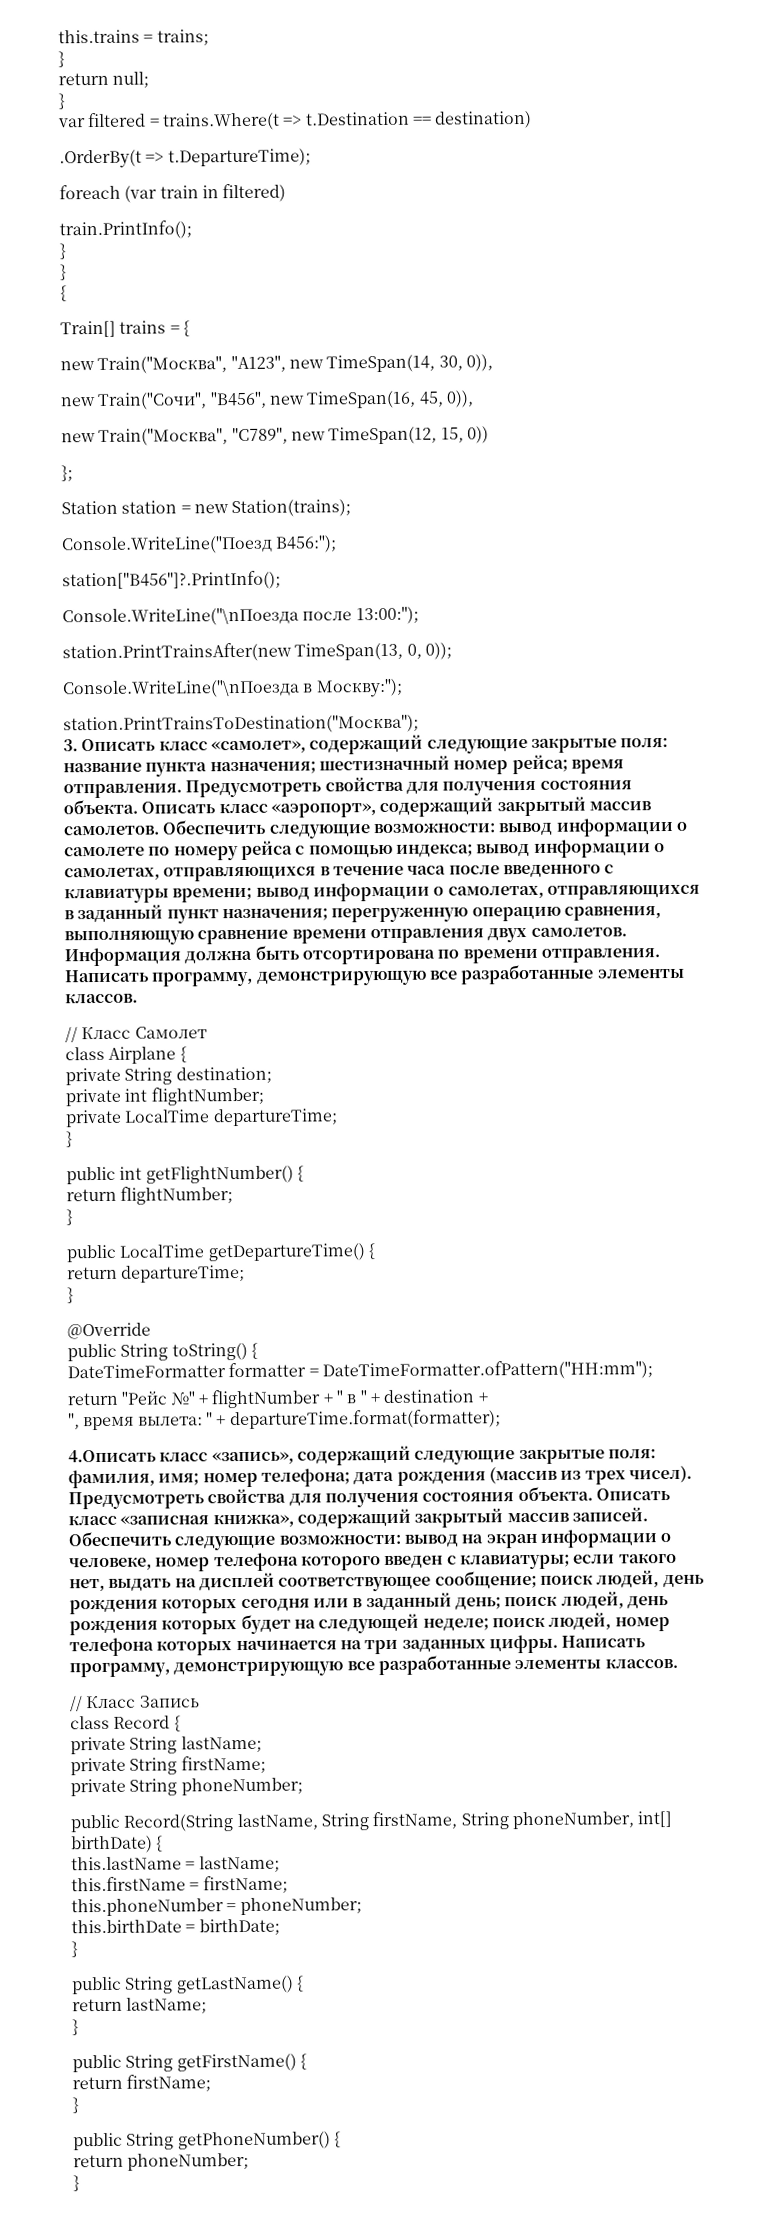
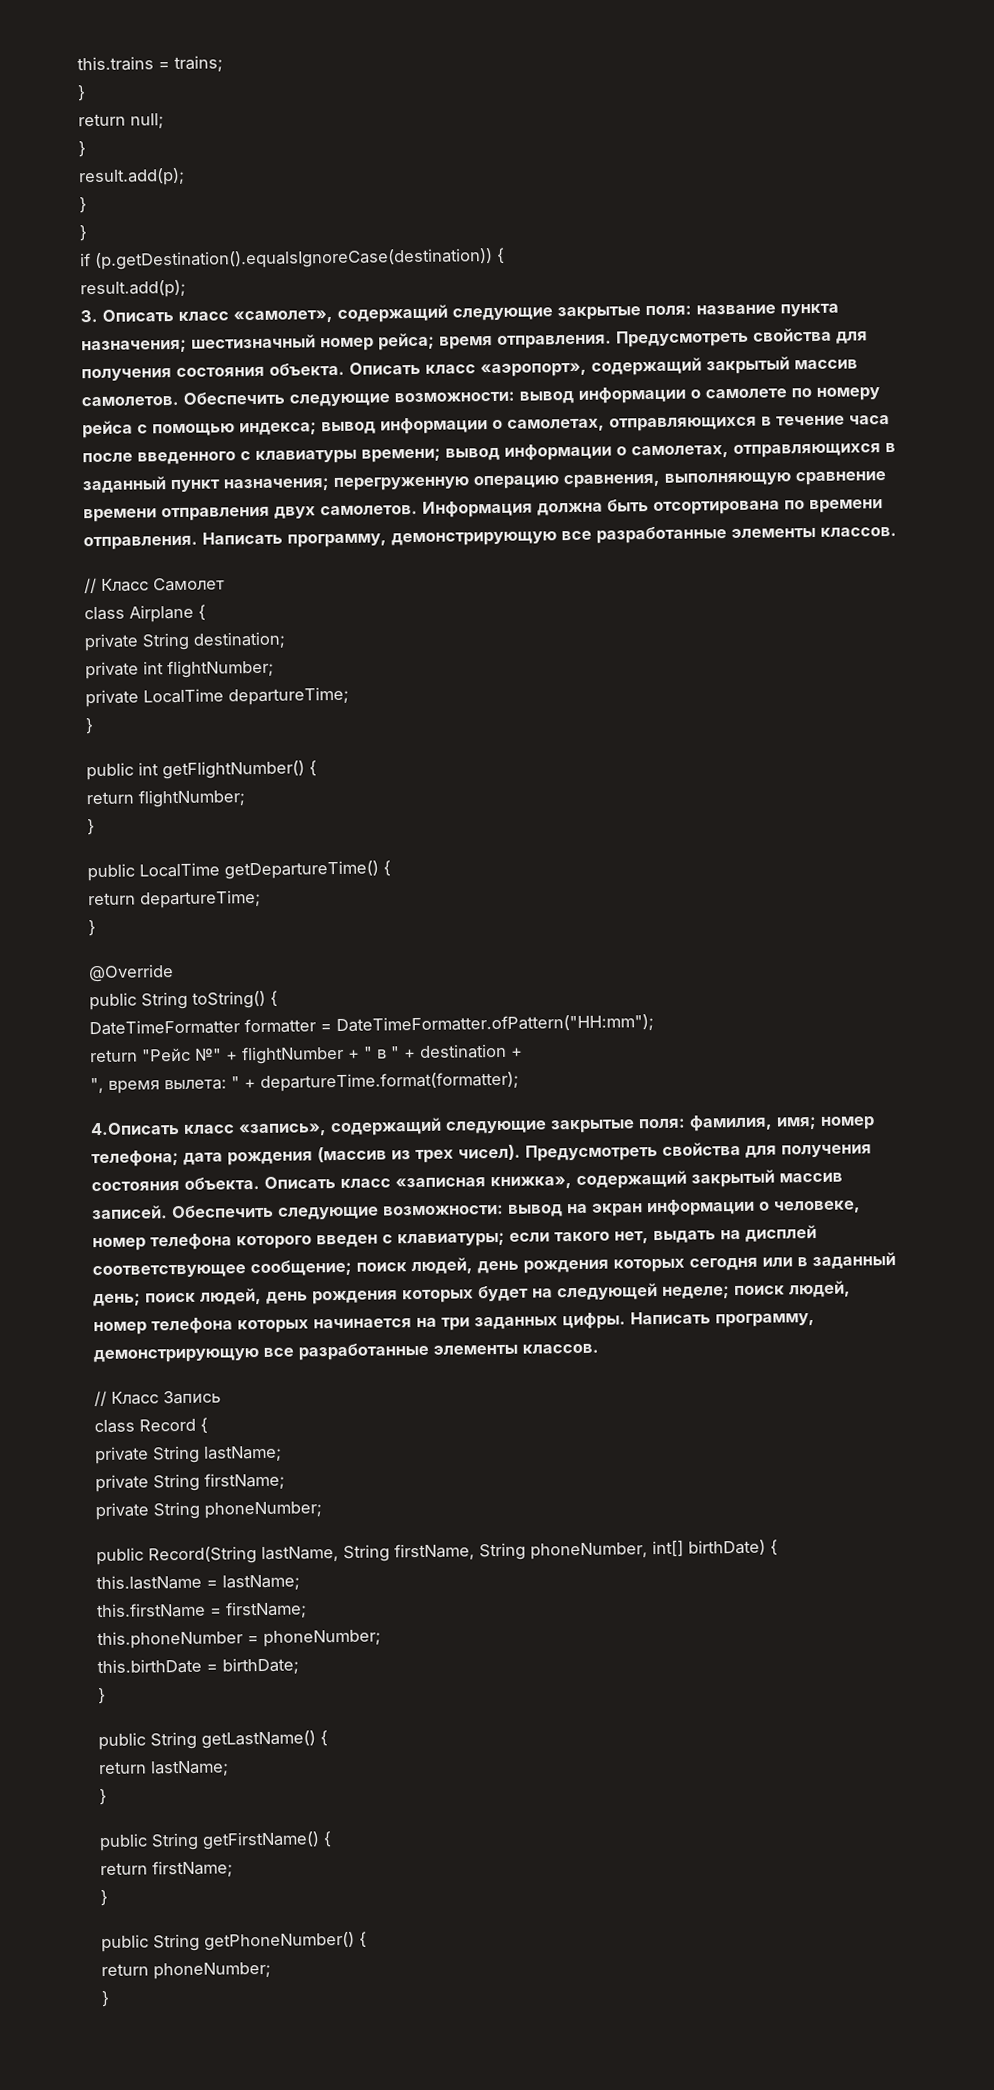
[58,110,533,131] [59,148,311,169] [59,183,287,203] [59,220,192,240] var filtered = trains.Where(t => t.Destination == destination) // .OrderBy(t => t.DepartureTime); // foreach (var train in filtered) // train.PrintInfo(); -> [78,167,185,187] result.add(p);
[60,285,67,302] [60,320,190,338] [60,354,493,374] [60,390,474,410] [61,426,489,446] [61,465,73,482] [61,499,352,518] [61,535,338,555] [62,570,281,591] [62,606,419,627] [62,642,452,663] [62,678,403,699] [63,714,419,735] { // Train[] trains = { // new Train("Москва", "А123", new TimeSpan(14, 30, 0)), // new Train("Сочи", "B456", new TimeSpan(16, 45, 0)), // new Train("Москва", "C789", new TimeSpan(12, 15, 0)) // }; // Station station = new Station(trains); // Console.WriteLine("Поезд B456:"); // station["B456"]?.PrintInfo(); // Console.WriteLine("\nПоезда после 13:00:"); // station.PrintTrainsAfter(new TimeSpan(13, 0, 0)); // Console.WriteLine("\nПоезда в Москву:"); // station.PrintTrainsToDestination("Москва"); -> [80,247,505,270] [80,279,186,299] if (p.getDestination().equalsIgnoreCase(destination)) { // result.add(p);

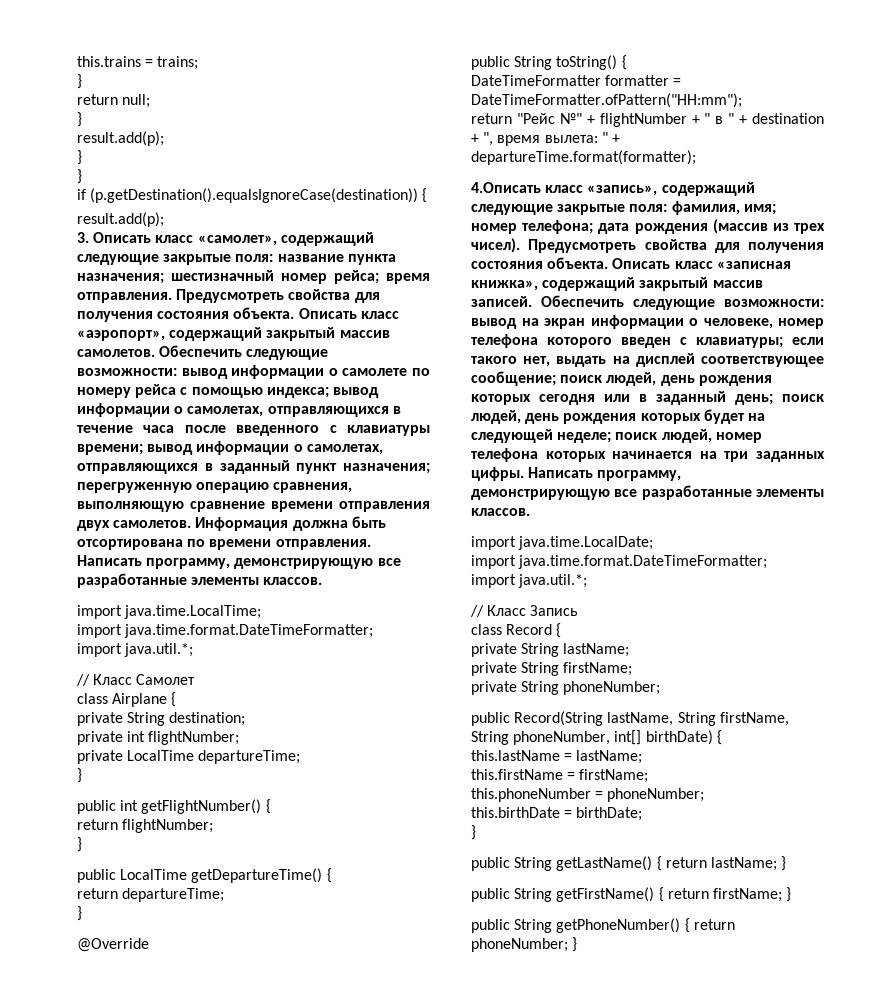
(897, 531) none -> [77,605,262,619] [77,624,374,638] [77,643,194,657] // import java.time.LocalTime; // import java.time.format.DateTimeFormatter; // import java.util.*;
(523, 1052) // -> (479, 138) none
(599, 1348) none -> [471,536,654,550] [471,555,768,569] [471,574,588,588] // import java.time.LocalDate; // import java.time.format.DateTimeFormatter; // import java.util.*;
(328, 1738) // -> (662, 863) none
(229, 1768) // -> (777, 864) none
(332, 1839) // -> (664, 894) none
(233, 1869) // -> (782, 895) none
(367, 1939) // -> (690, 925) none
(271, 1970) // -> (568, 945) none

